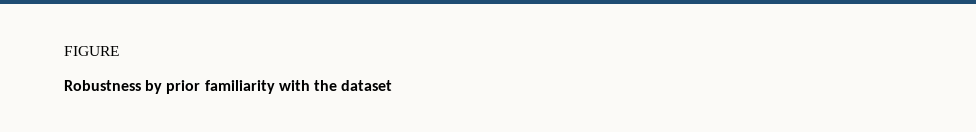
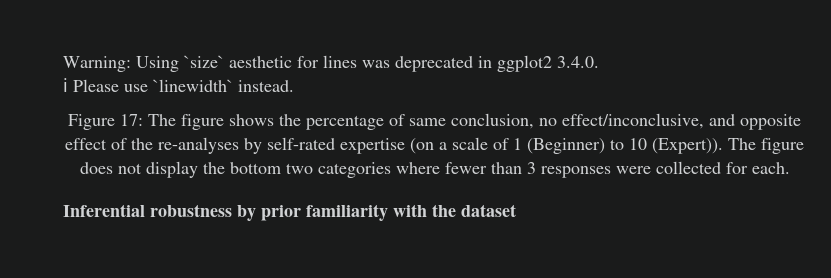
[64,46,119,56] [64,80,141,91] FIGURE // Robustness -> [63,55,599,72] [63,78,294,92] [68,113,801,130] [65,137,804,154] [79,161,790,178] [63,204,232,217] Warning: Using `size` aesthetic for lines was deprecated in ggplot2 3.4.0. // ℹ Please use `linewidth` instead. // Figure 17: The figure shows the percentage of same conclusion, no effect/inconclusive, and opposite effect of the re-analyses by self-rated expertise (on a scale of 1 (Beginner) to 10 (Expert)). The figure does not display the bottom two categories where fewer than 3 responses were collected for each. // Inferential robustness

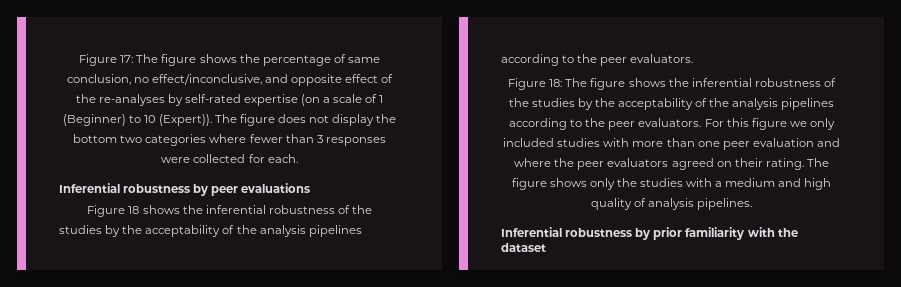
[63,55,599,72] [63,78,294,92] Warning: Using `size` aesthetic for lines was deprecated in ggplot2 3.4.0. // ℹ Please use `linewidth` instead. // -> (79, 60) none
(790, 168) none -> [59,183,311,196] [87,205,373,217] [59,225,362,237] [501,54,694,66] [508,78,836,90] [508,98,835,110] [509,118,835,130] [503,138,840,150] [514,158,829,170] [511,178,832,190] [590,198,753,210] // Inferential robustness by peer evaluations // Figure 18 shows the inferential robustness of the studies by the acceptability of the analysis pipelines according to the peer evaluators. // Figure 18: The figure shows the inferential robustness of the studies by the acceptability of the analysis pipelines according to the peer evaluators. For this figure we only included studies with more than one peer evaluation and where the peer evaluators agreed on their rating. The figure shows only the studies with a medium and high quality of analysis pipelines.

